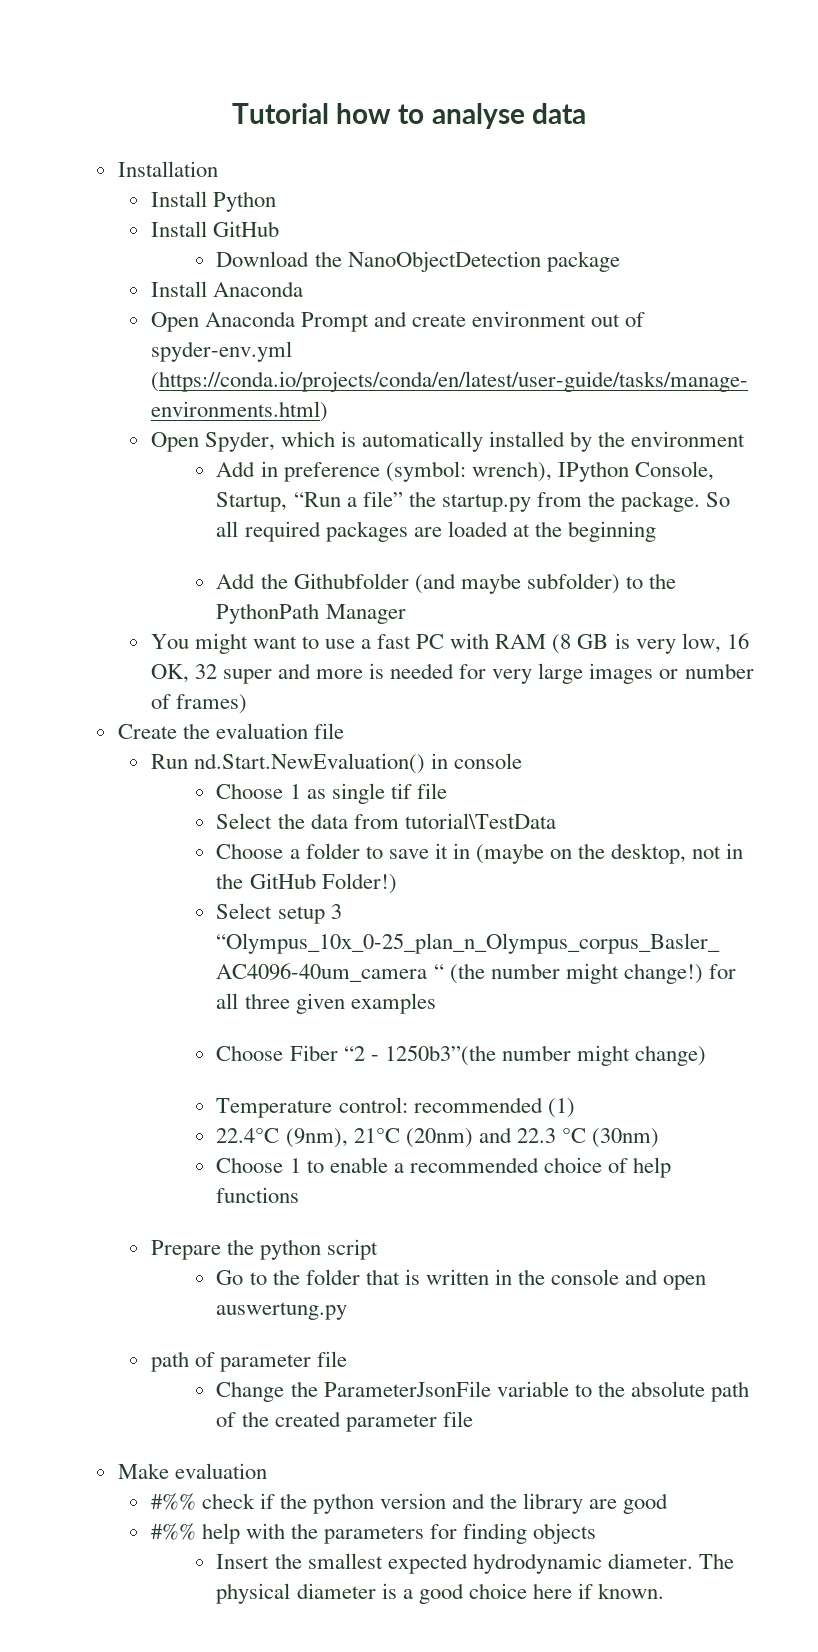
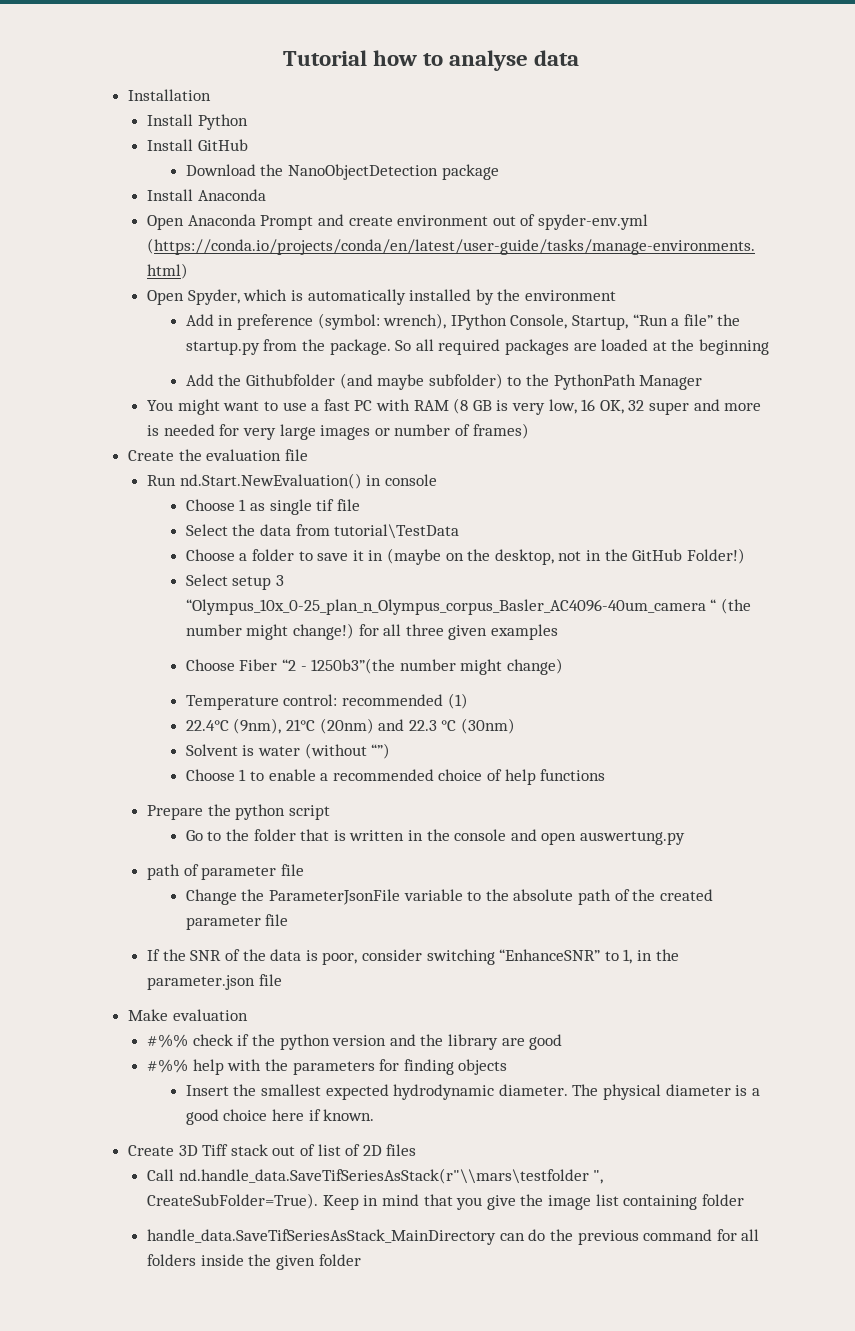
(659, 1138) none -> [185,743,391,759] // Solvent is water (without “”)
(473, 1419) none -> [147,949,679,965] [147,974,282,990] // If the SNR of the data is poor, consider switching “EnhanceSNR” to 1, in the parameter.json file
(665, 1591) none -> [128,1144,417,1156] [147,1168,604,1184] [147,1193,744,1210] [147,1229,760,1245] [147,1254,361,1270] // Create 3D Tiff stack out of list of 2D files // Call nd.handle_data.SaveTifSeriesAsStack(r"\\mars\testfolder ", CreateSubFolder=True). Keep in mind that you give the image list containing folder // handle_data.SaveTifSeriesAsStack_MainDirectory can do the previous command for all folders inside the given folder

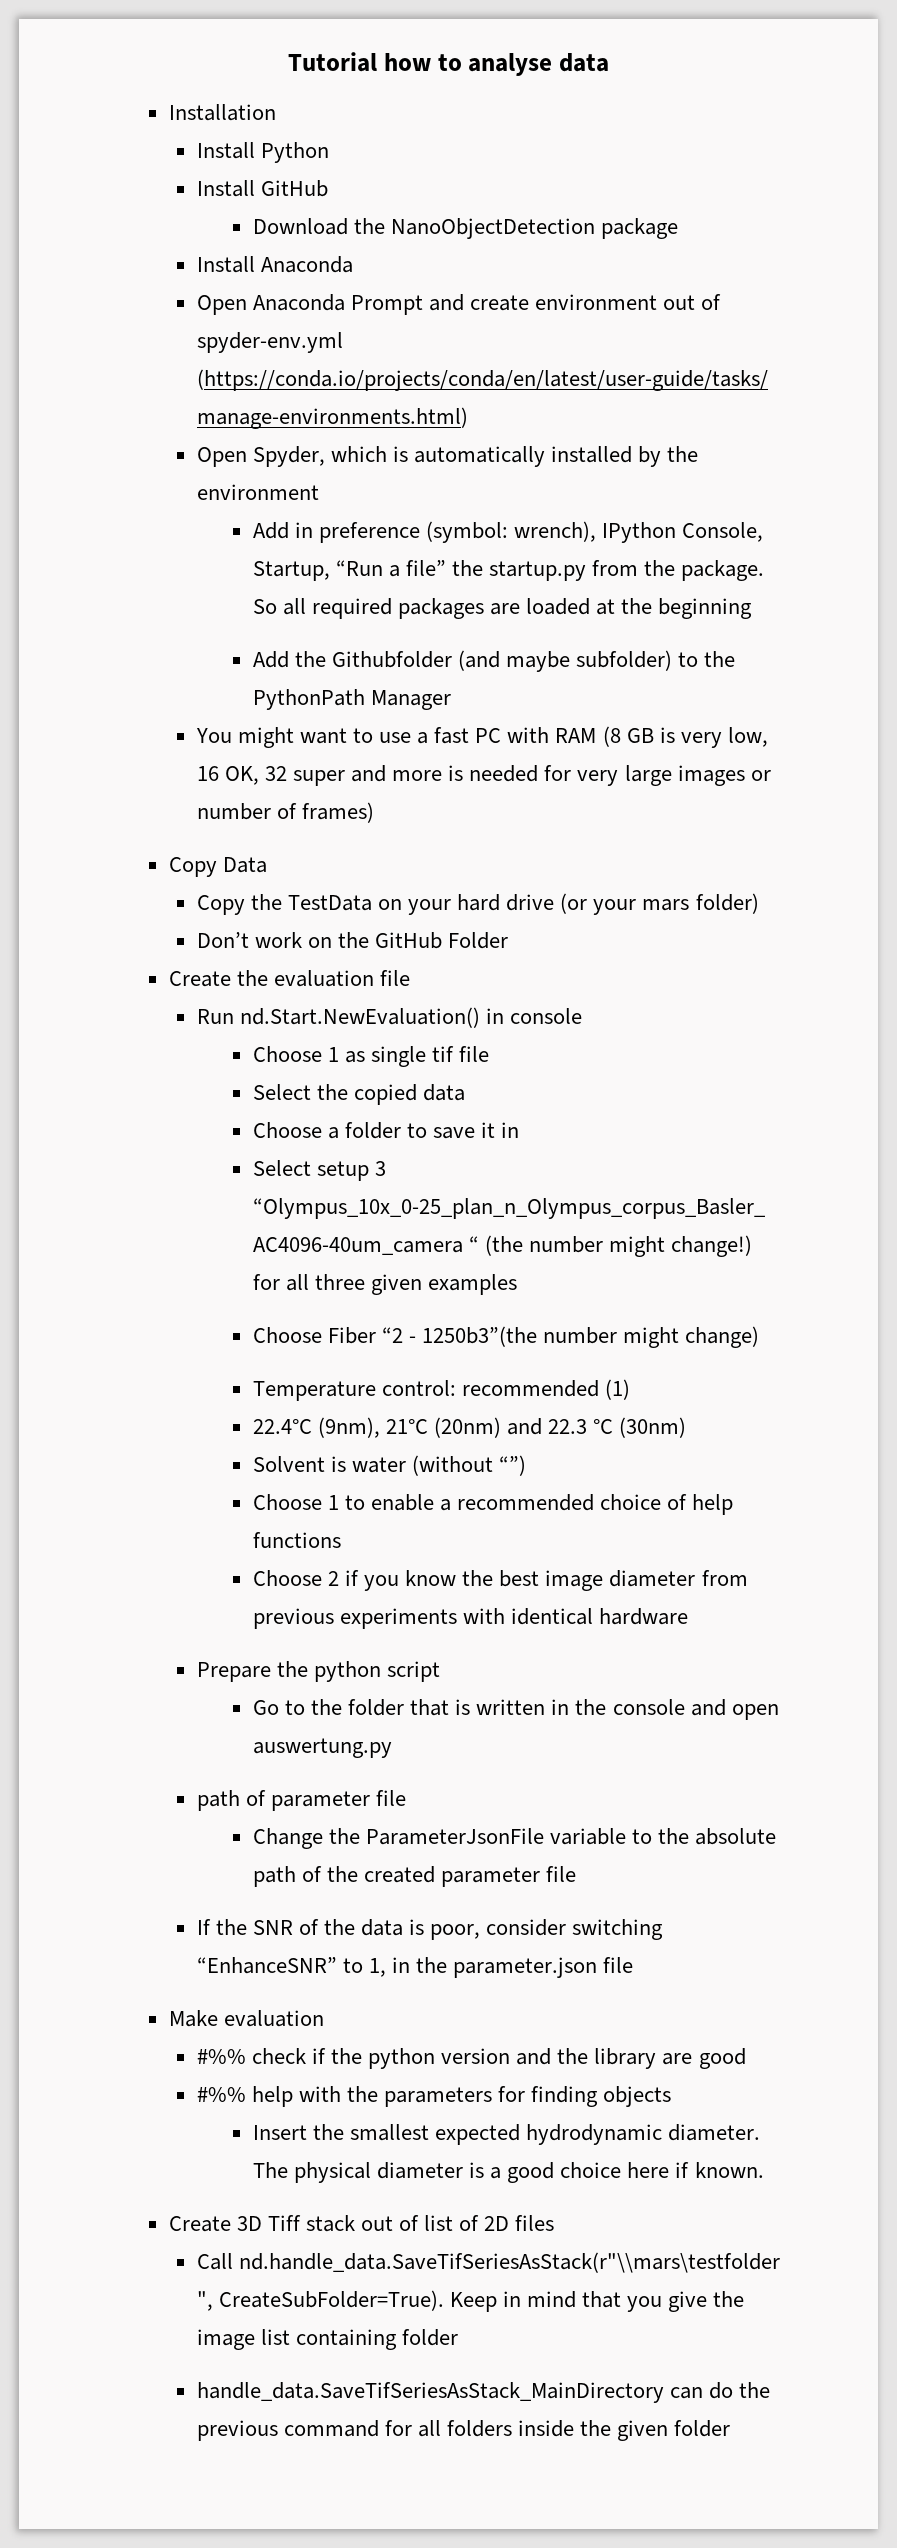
(529, 431) none -> [168,857,267,877] [196,893,759,915] [196,932,509,949] // Copy Data // Copy the TestData on your hard drive (or your mars folder) // Don’t work on the GitHub Folder
[260,524,460,539] data from tutorial\TestData -> [353,1084,466,1105] copied data
[387,548,745,565] (maybe on the desktop, not in the GitHub Folder!) -> (520, 1130) none
(606, 775) none -> [252,1570,748,1591] [252,1608,689,1629] // Choose 2 if you know the best image diameter from previous experiments with identical hardware

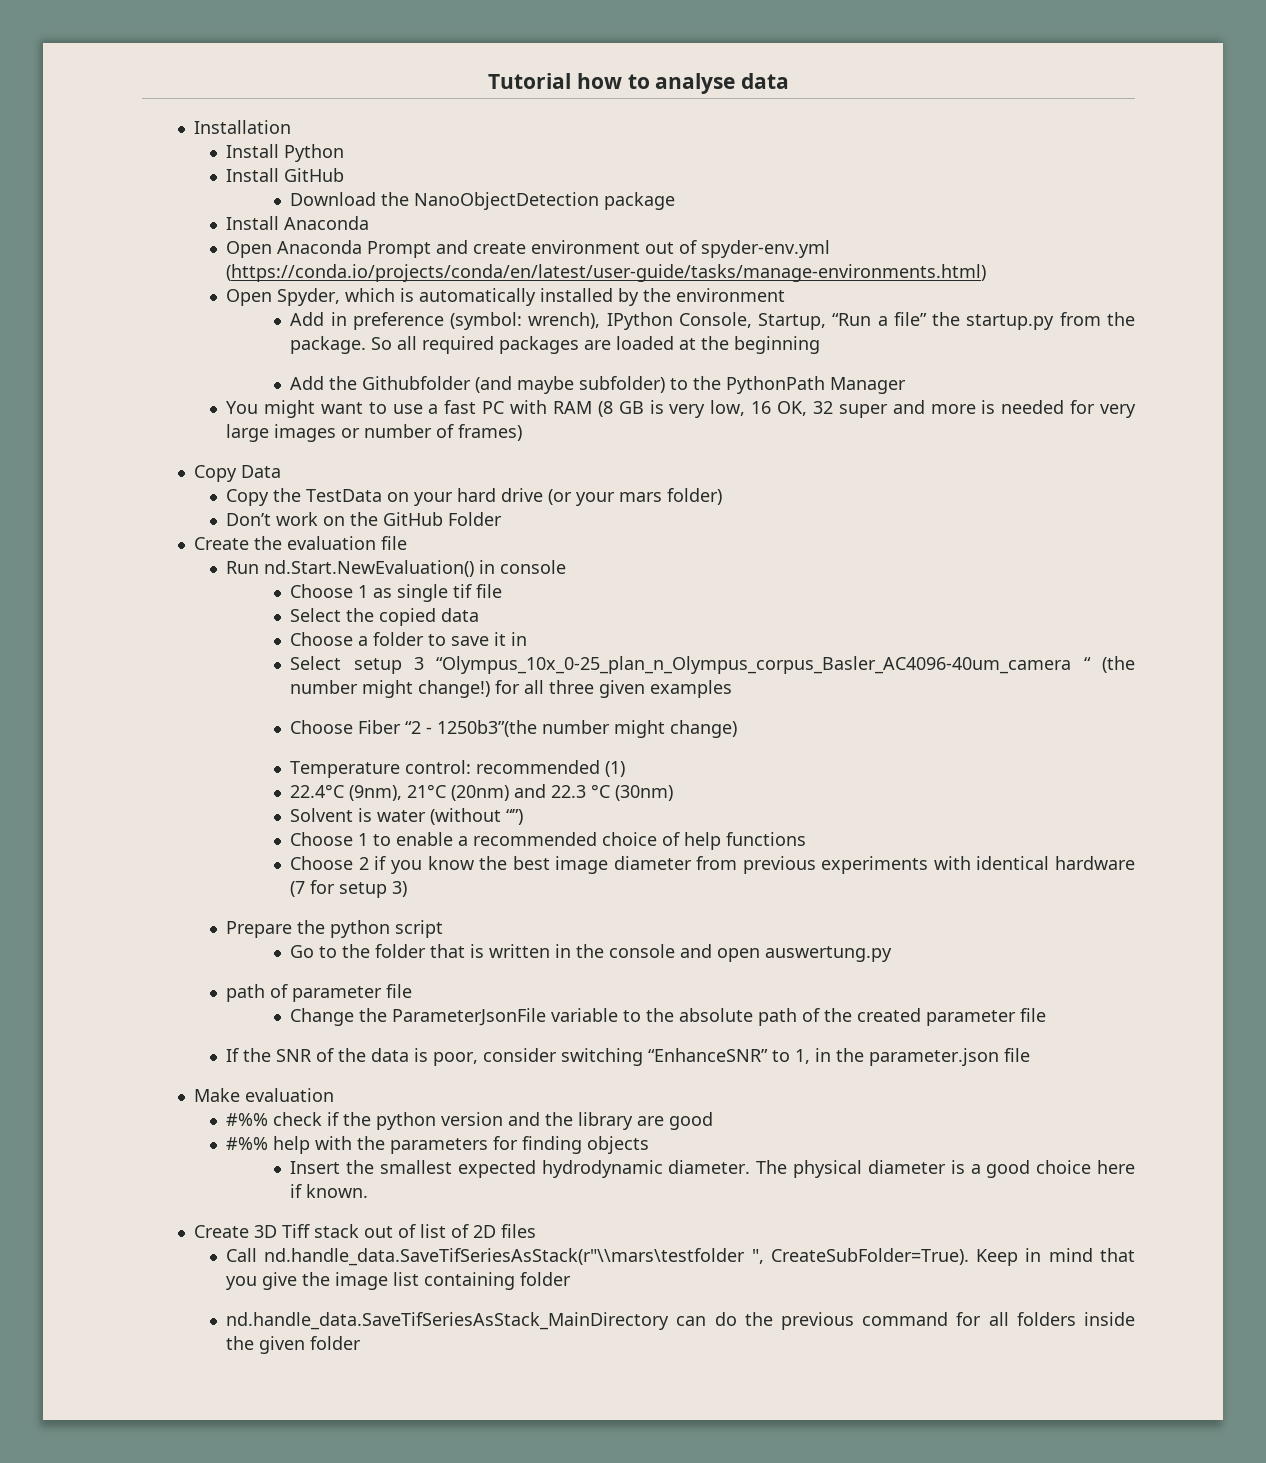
(689, 1616) none -> [290,880,408,898] (7 for setup 3)
[196,2382,664,2403] handle_data.SaveTifSeriesAsStack_MainDirectory -> [226,1312,670,1330] nd.handle_data.SaveTifSeriesAsStack_MainDirectory

